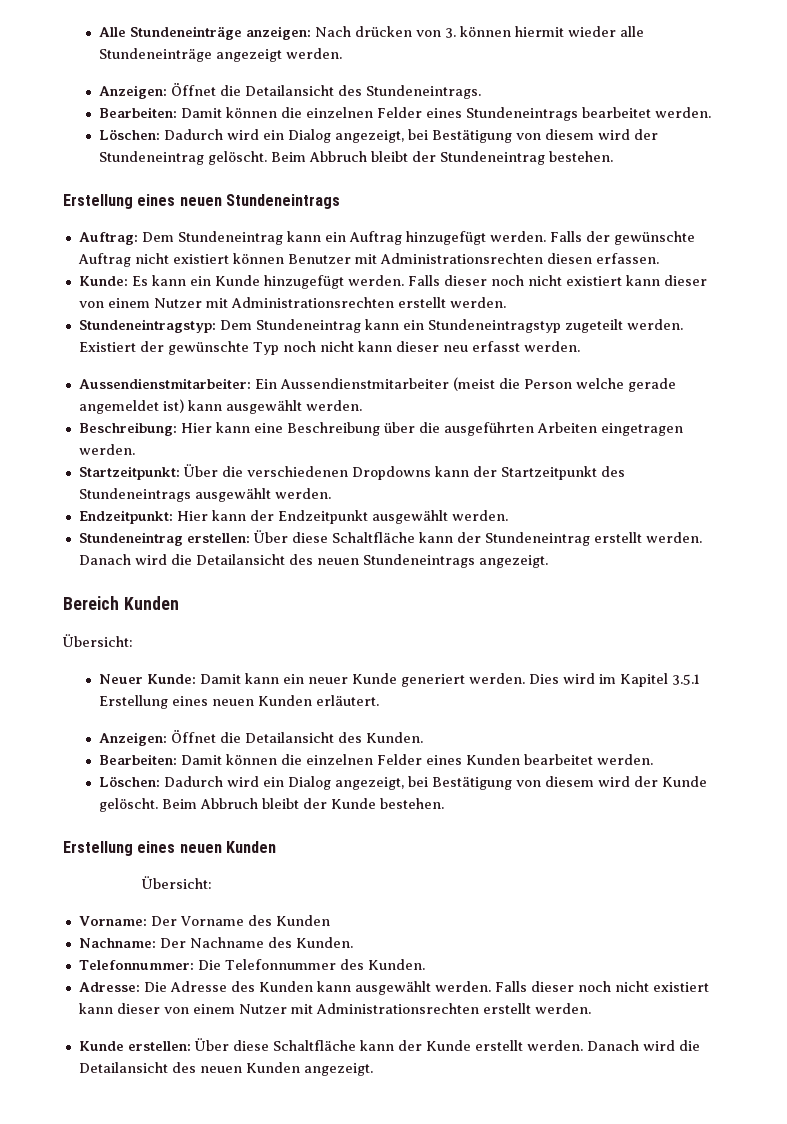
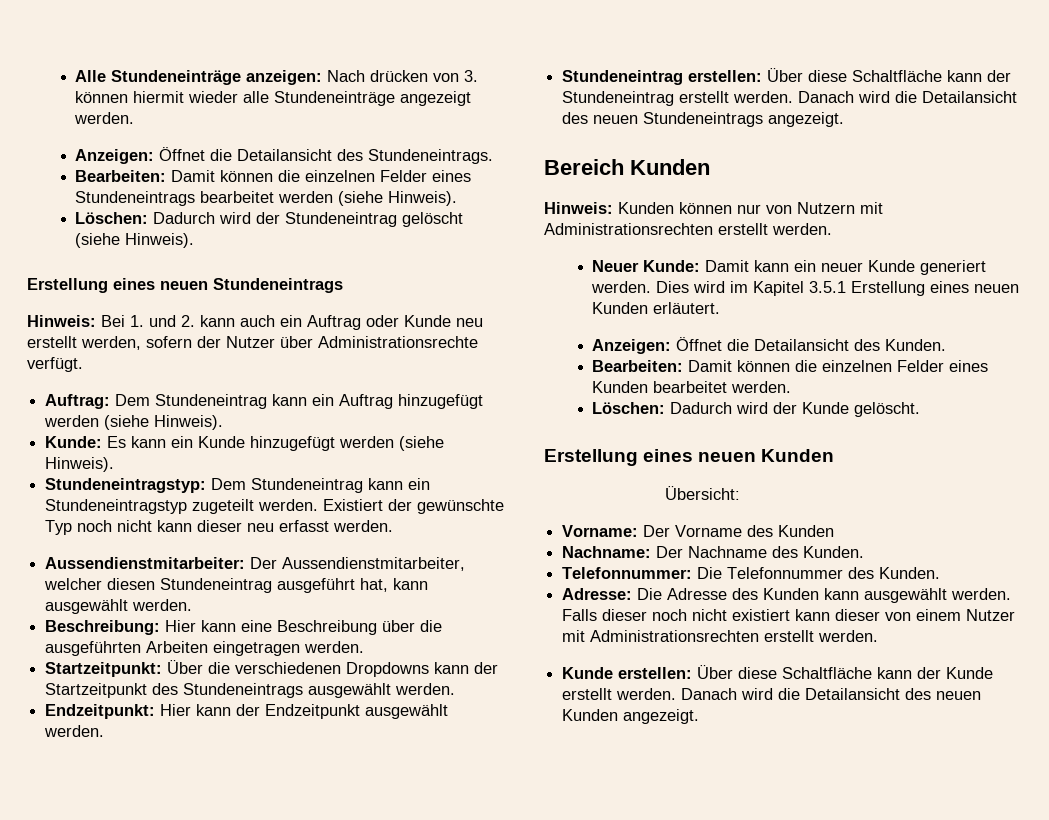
[654,107,711,118] [98,129,658,143] [98,151,613,165] [63,194,340,209] werden. // Löschen: Dadurch wird ein Dialog angezeigt, bei Bestätigung von diesem wird der Stundeneintrag gelöscht. Beim Abbruch bleibt der Stundeneintrag bestehen. // Erstellung eines neuen Stundeneintrags -> [278,191,458,206] [75,212,464,227] [75,233,195,248] [27,278,343,293] [27,315,483,330] [27,336,478,350] [27,357,83,372] werden (siehe Hinweis). // Löschen: Dadurch wird der Stundeneintrag gelöscht (siehe Hinweis). // Erstellung eines neuen Stundeneintrags // Hinweis: Bei 1. und 2. kann auch ein Auftrag oder Kunde neu erstellt werden, sofern der Nutzer über Administrationsrechte verfügt.
[489,231,695,245] [77,253,659,267] werden. Falls der gewünschte Auftrag nicht existiert können Benutzer mit Administrationsrechten diesen erfassen. -> [44,415,224,430] werden (siehe Hinweis).
[347,275,707,286] [78,297,506,308] werden. Falls dieser noch nicht existiert kann dieser von einem Nutzer mit Administrationsrechten erstellt werden. -> [339,436,445,451] [45,457,115,472] werden (siehe Hinweis).
[254,377,676,392] [78,399,184,414] Ein Aussendienstmitarbeiter (meist die Person welche gerade angemeldet ist) -> [250,557,466,571] [44,578,389,593] Der Aussendienstmitarbeiter, welcher diesen Stundeneintrag ausgeführt hat,
[62,634,133,647] Übersicht: -> [544,202,883,214] [544,223,832,235] Hinweis: Kunden können nur von Nutzern mit Administrationsrechten erstellt werden.
[262,776,707,790] [98,798,444,812] ein Dialog angezeigt, bei Bestätigung von diesem wird der Kunde gelöscht. Beim Abbruch bleibt der Kunde bestehen. -> [773,402,921,417] der Kunde gelöscht.

